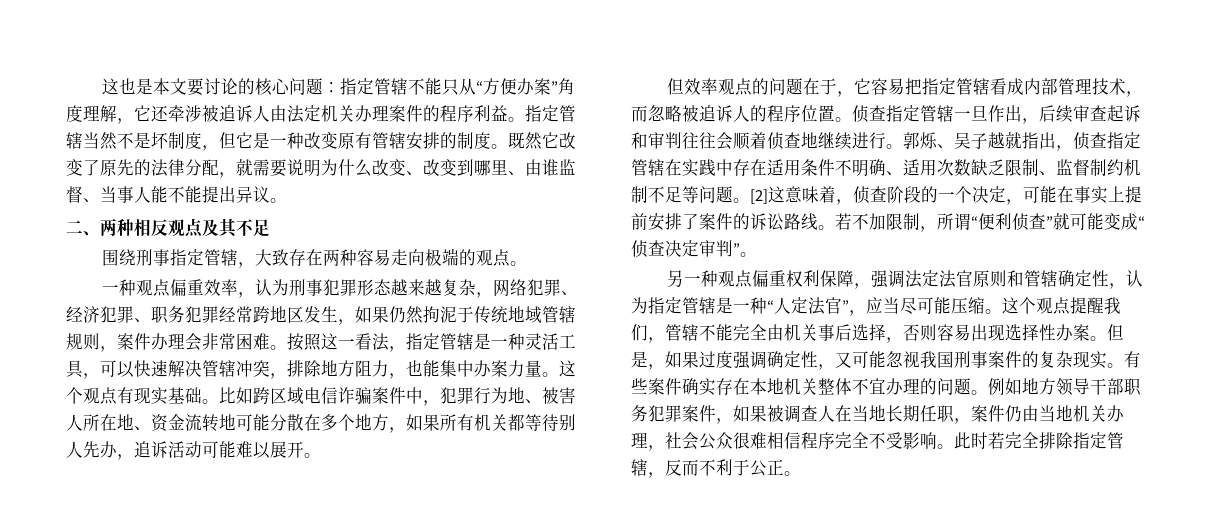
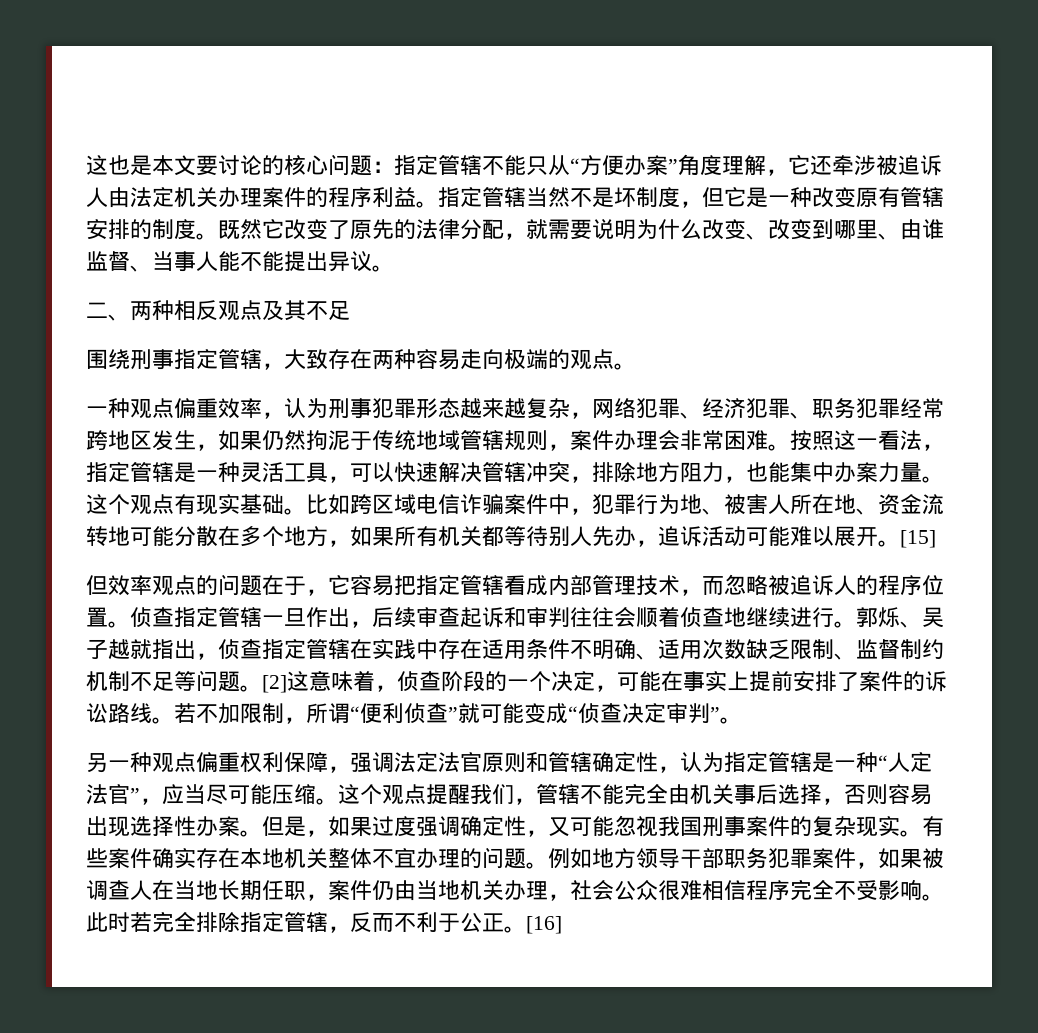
(321, 455) none -> [900,530,936,548] [15]
(801, 473) none -> [526,916,562,934] [16]

